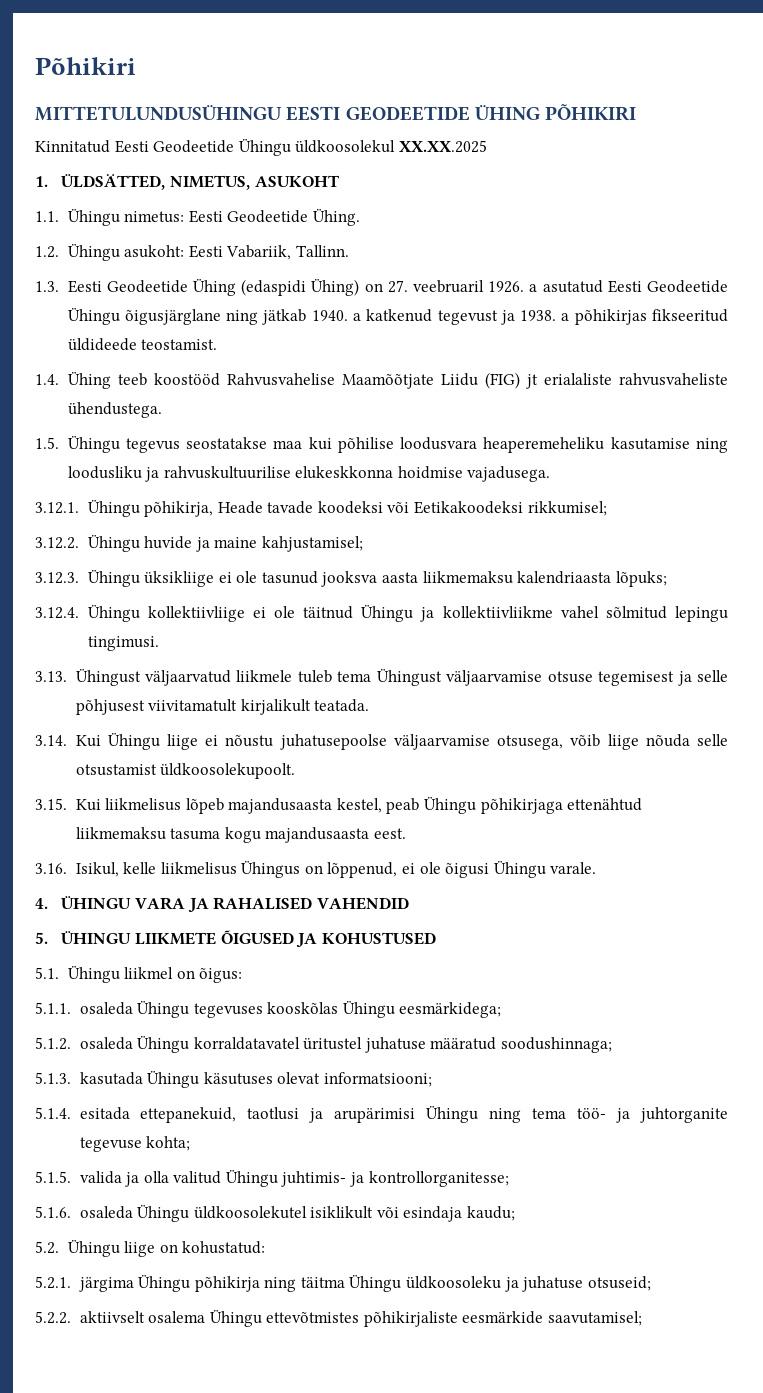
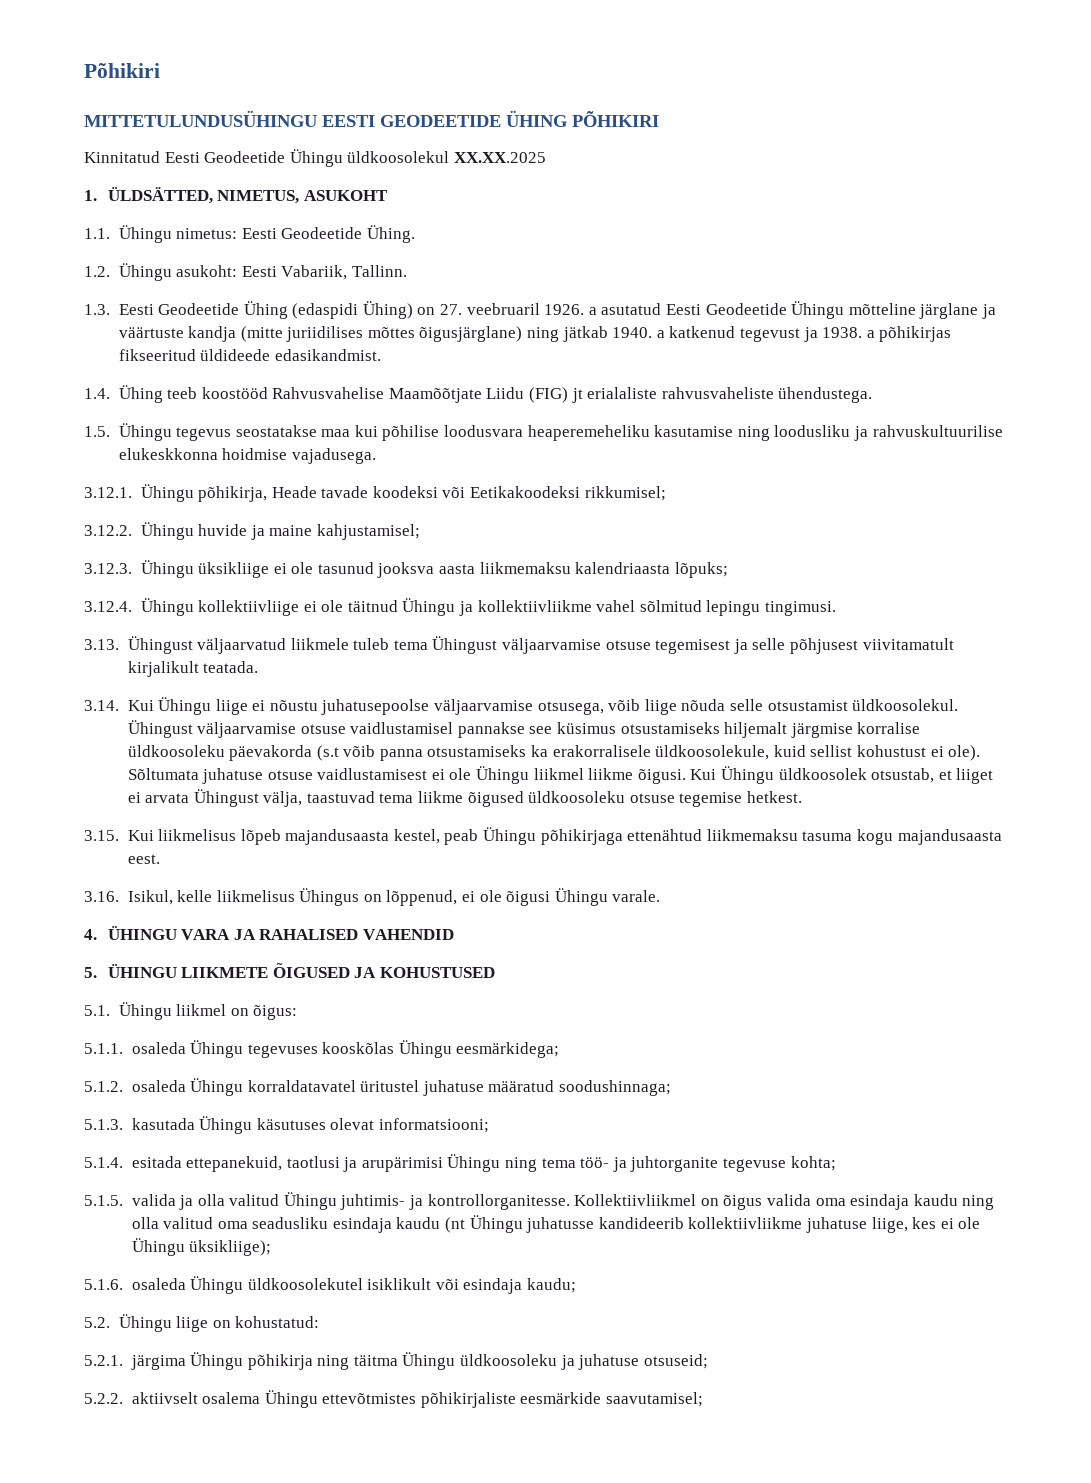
[124,309,221,325] õigusjärglane -> [848,303,996,319] [118,326,523,342] mõtteline järglane ja väärtuste kandja (mitte juriidilises mõttes õigusjärglane)
[141,339,218,350] teostamist. -> [274,349,381,361] edasikandmist.
[160,763,296,779] üldkoosolekupoolt. -> [852,699,959,711] [127,720,921,738] [127,745,981,761] [127,766,994,784] [127,789,802,807] üldkoosolekul. Ühingust väljaarvamise otsuse vaidlustamisel pannakse see küsimus otsustamiseks hiljemalt järgmise korralise üldkoosoleku päevakorda (s.t võib panna otsustamiseks ka erakorralisele üldkoosolekule, kuid sellist kohustust ei ole). Sõltumata juhatuse otsuse vaidlustamisest ei ole Ühingu liikmel liikme õigusi. Kui Ühingu üldkoosolek otsustab, et liiget ei arvata Ühingust välja, taastuvad tema liikme õigused üldkoosoleku otsuse tegemise hetkest.
[368,1171,509,1187] kontrollorganitesse; -> [427,1194,995,1210] [131,1215,981,1233] [131,1238,272,1256] kontrollorganitesse. Kollektiivliikmel on õigus valida oma esindaja kaudu ning olla valitud oma seadusliku esindaja kaudu (nt Ühingu juhatusse kandideerib kollektiivliikme juhatuse liige, kes ei ole Ühingu üksikliige);

